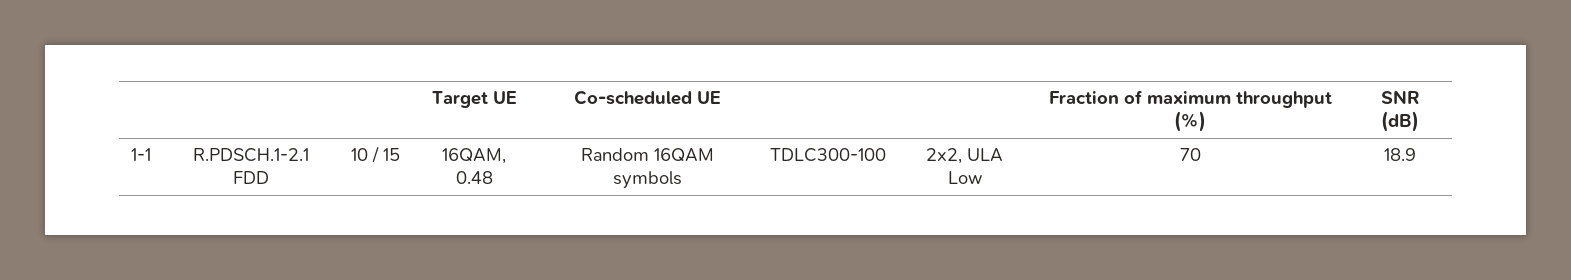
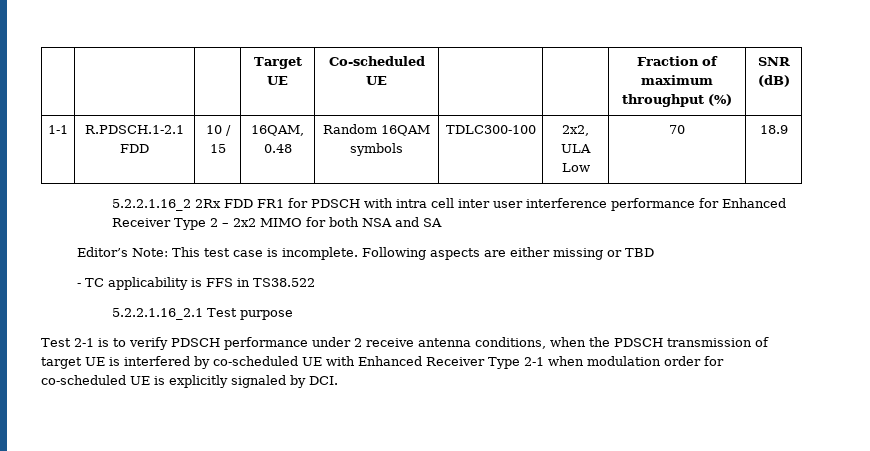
(1416, 154) none -> [112,198,787,211] [112,217,443,230] [76,247,654,260] [76,277,315,290] [112,308,294,320] [41,337,769,350] [41,356,724,369] [41,375,338,388] // 5.2.2.1.16_2 2Rx FDD FR1 for PDSCH with intra cell inter user interference performance for Enhanced Receiver Type 2 – 2x2 MIMO for both NSA and SA // Editor’s Note: This test case is incomplete. Following aspects are either missing or TBD // - TC applicability is FFS in TS38.522 // 5.2.2.1.16_2.1 Test purpose // Test 2-1 is to verify PDSCH performance under 2 receive antenna conditions, when the PDSCH transmission of target UE is interfered by co-scheduled UE with Enhanced Receiver Type 2-1 when modulation order for co-scheduled UE is explicitly signaled by DCI.

